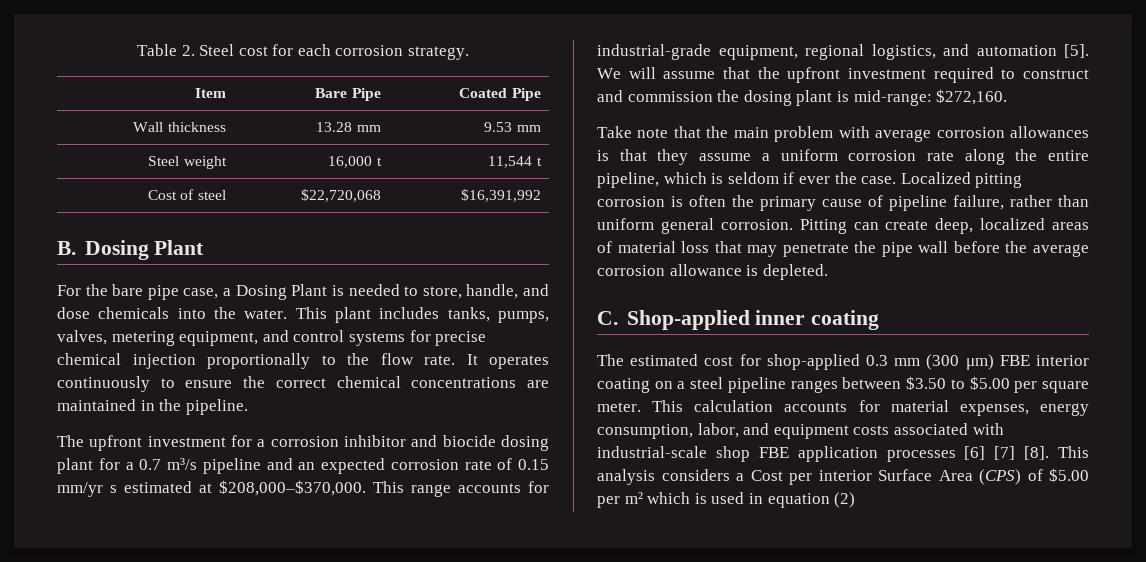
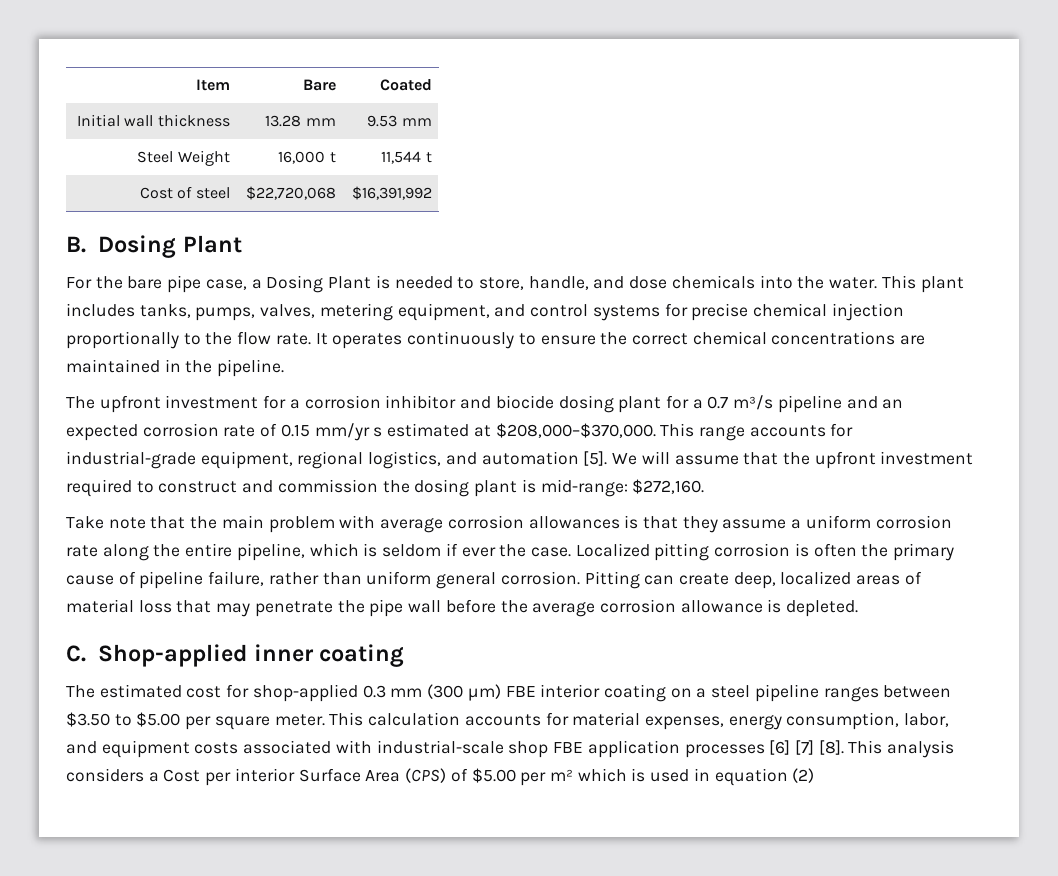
[136,44,470,60] Table 2. Steel cost for each corrosion strategy. // -> (195, 85) none
[351,88,381,101] Pipe -> (336, 85) none
[511,88,541,101] [133,122,164,132] Pipe // Wall -> [77,114,154,127] // Initial wall
[183,156,227,169] weight -> [177,150,230,166] Weight

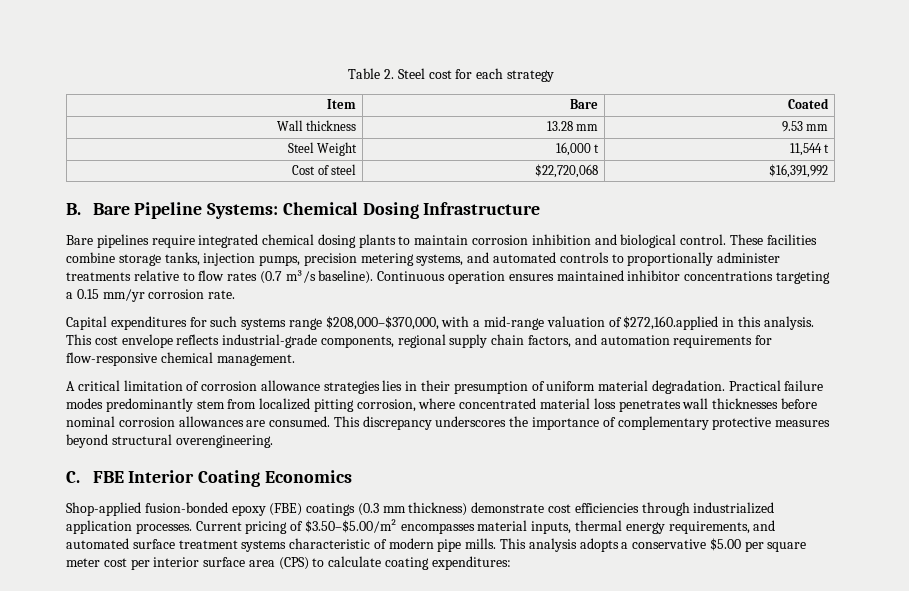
(195, 85) none -> [348,68,554,82] Table 2. Steel cost for each strategy //
[77,114,154,127] Initial wall -> [276,120,303,131] Wall
[98,235,242,258] [66,275,964,293] [66,303,904,321] [66,331,926,349] [66,359,285,377] [66,395,904,413] [66,423,854,441] [66,451,974,469] [66,479,705,497] [66,515,952,533] [66,543,955,561] [66,571,922,589] [66,599,859,617] [66,644,405,667] [66,684,952,702] [66,712,950,730] [66,740,955,758] [66,768,815,786] Dosing Plant // For the bare pipe case, a Dosing Plant is needed to store, handle, and dose chemicals into the water. This plant includes tanks, pumps, valves, metering equipment, and control systems for precise chemical injection proportionally to the flow rate. It operates continuously to ensure the correct chemical concentrations are maintained in the pipeline. // The upfront investment for a corrosion inhibitor and biocide dosing plant for a 0.7 m³/s pipeline and an expected corrosion rate of 0.15 mm/yr s estimated at $208,000–$370,000. This range accounts for industrial-grade equipment, regional logistics, and automation [5]. We will assume that the upfront investment required to construct and commission the dosing plant is mid-range: $272,160. // Take note that the main problem with average corrosion allowances is that they assume a uniform corrosion rate along the entire pipeline, which is seldom if ever the case. Localized pitting corrosion is often the primary cause of pipeline failure, rather than uniform general corrosion. Pitting can create deep, localized areas of material loss that may penetrate the pipe wall before the average corrosion allowance is depleted. // C. Shop-applied inner coating // The estimated cost for shop-applied 0.3 mm (300 μm) FBE interior coating on a steel pipeline ranges between $3.50 to $5.00 per square meter. This calculation accounts for material expenses, energy consumption, labor, and equipment costs associated with industrial-scale shop FBE application processes [6] [7] [8]. This analysis considers a Cost per interior Surface Area (CPS) of $5.00 per m² which is used in equation (2) -> [92,202,541,219] [66,234,817,248] [66,252,781,266] [66,270,830,284] [66,289,236,302] [66,316,814,330] [66,334,773,348] [66,352,295,366] [66,380,824,394] [66,398,817,412] [66,416,831,430] [66,434,273,448] [66,470,352,487] [66,502,775,516] [66,519,776,534] [66,538,807,552] [66,556,511,570] Bare Pipeline Systems: Chemical Dosing Infrastructure // Bare pipelines require integrated chemical dosing plants to maintain corrosion inhibition and biological control. These facilities combine storage tanks, injection pumps, precision metering systems, and automated controls to proportionally administer treatments relative to flow rates (0.7 m³/s baseline). Continuous operation ensures maintained inhibitor concentrations targeting a 0.15 mm/yr corrosion rate. // Capital expenditures for such systems range $208,000–$370,000, with a mid-range valuation of $272,160.applied in this analysis. This cost envelope reflects industrial-grade components, regional supply chain factors, and automation requirements for flow-responsive chemical management. // A critical limitation of corrosion allowance strategies lies in their presumption of uniform material degradation. Practical failure modes predominantly stem from localized pitting corrosion, where concentrated material loss penetrates wall thicknesses before nominal corrosion allowances are consumed. This discrepancy underscores the importance of complementary protective measures beyond structural overengineering. // C. FBE Interior Coating Economics // Shop-applied fusion-bonded epoxy (FBE) coatings (0.3 mm thickness) demonstrate cost efficiencies through industrialized application processes. Current pricing of $3.50–$5.00/m² encompasses material inputs, thermal energy requirements, and automated surface treatment systems characteristic of modern pipe mills. This analysis adopts a conservative $5.00 per square meter cost per interior surface area (CPS) to calculate coating expenditures:

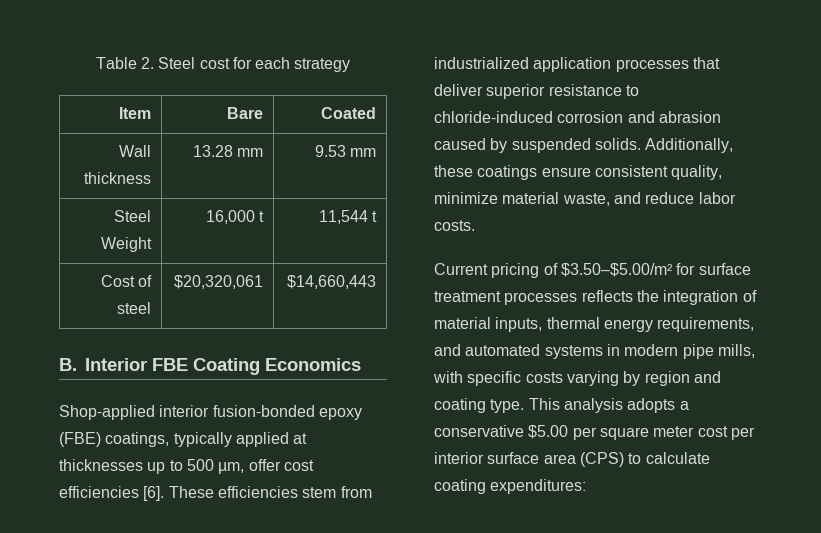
[535,164,599,178] [769,164,829,178] $22,720,068 | $16,391,992 -> [173,275,263,289] [286,275,376,289] $20,320,061 | $14,660,443
[92,202,541,219] [66,234,817,248] [66,252,781,266] [66,270,830,284] [66,289,236,302] [66,316,814,330] [66,334,773,348] [66,352,295,366] [66,380,824,394] [66,398,817,412] [66,416,831,430] [66,434,273,448] [66,470,195,483] Bare Pipeline Systems: Chemical Dosing Infrastructure // Bare pipelines require integrated chemical dosing plants to maintain corrosion inhibition and biological control. These facilities combine storage tanks, injection pumps, precision metering systems, and automated controls to proportionally administer treatments relative to flow rates (0.7 m³/s baseline). Continuous operation ensures maintained inhibitor concentrations targeting a 0.15 mm/yr corrosion rate. // Capital expenditures for such systems range $208,000–$370,000, with a mid-range valuation of $272,160.applied in this analysis. This cost envelope reflects industrial-grade components, regional supply chain factors, and automation requirements for flow-responsive chemical management. // A critical limitation of corrosion allowance strategies lies in their presumption of uniform material degradation. Practical failure modes predominantly stem from localized pitting corrosion, where concentrated material loss penetrates wall thicknesses before nominal corrosion allowances are consumed. This discrepancy underscores the importance of complementary protective measures beyond structural overengineering. // C. FBE Interior -> [85,358,188,371] Interior FBE
(141, 509) none -> [159,405,210,417] interior
[306,502,775,516] [66,519,475,534] coatings (0.3 mm thickness) demonstrate cost efficiencies through industrialized application processes. Current pricing of $3.50–$5.00/m² encompasses -> [105,432,308,447] [59,459,314,474] [59,486,372,501] [434,57,720,72] [434,84,639,99] [434,111,721,123] [434,138,734,153] [434,165,723,180] [434,192,736,206] [434,220,475,231] [434,263,751,278] [434,290,757,305] coatings, typically applied at thicknesses up to 500 µm, offer cost efficiencies [6]. These efficiencies stem from industrialized application processes that deliver superior resistance to chloride-induced corrosion and abrasion caused by suspended solids. Additionally, these coatings ensure consistent quality, minimize material waste, and reduce labor costs. // Current pricing of $3.50–$5.00/m² for surface treatment processes reflects the integration of
[132,538,497,552] surface treatment systems characteristic of modern pipe mills. -> [544,344,755,359] [433,371,721,386] [434,398,525,413] systems in modern pipe mills, with specific costs varying by region and coating type.

